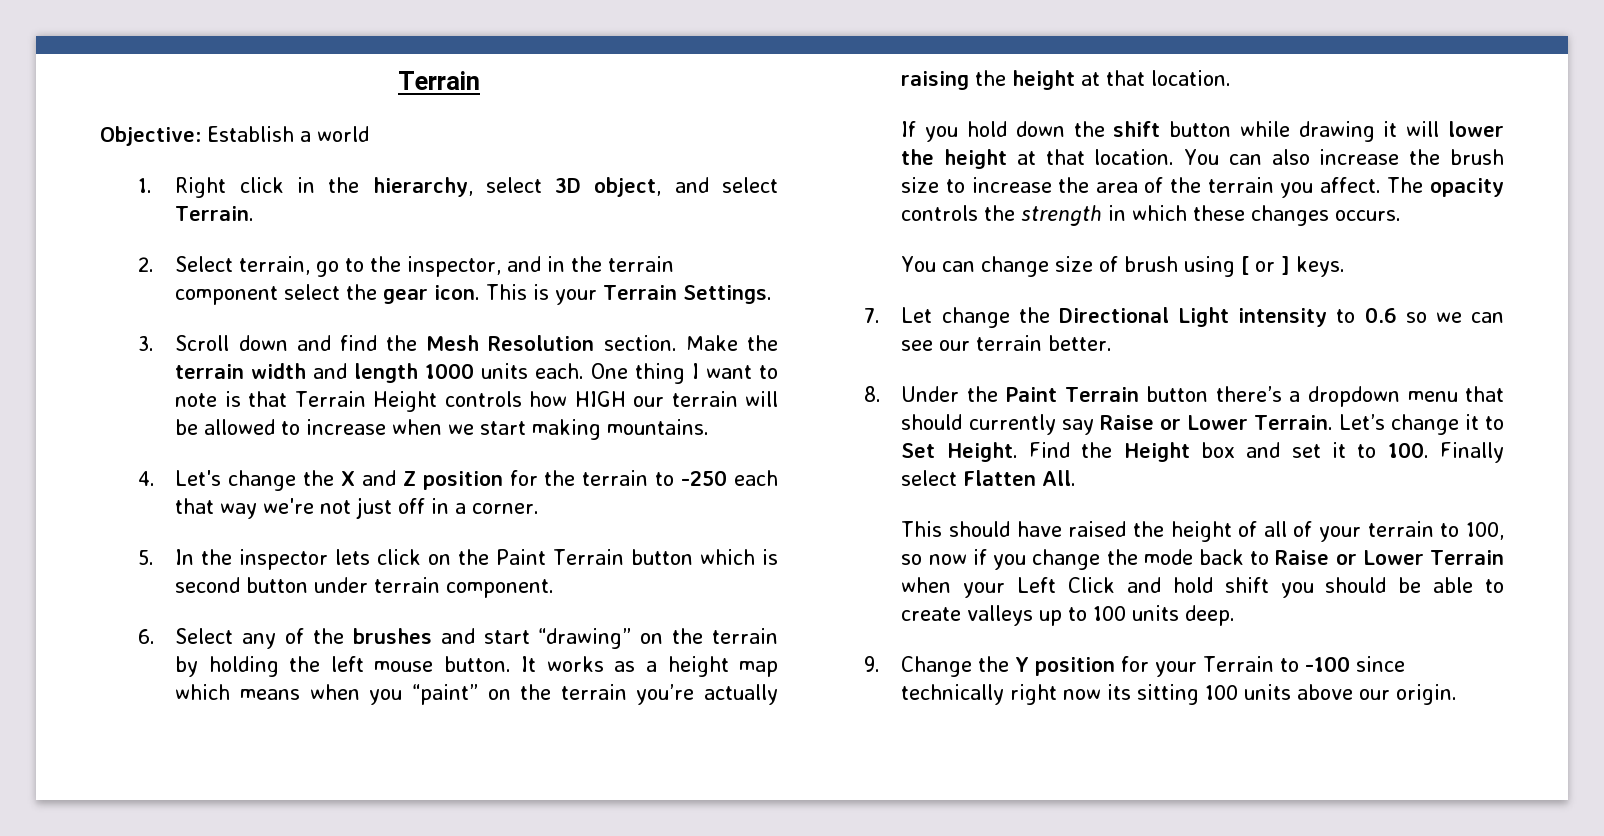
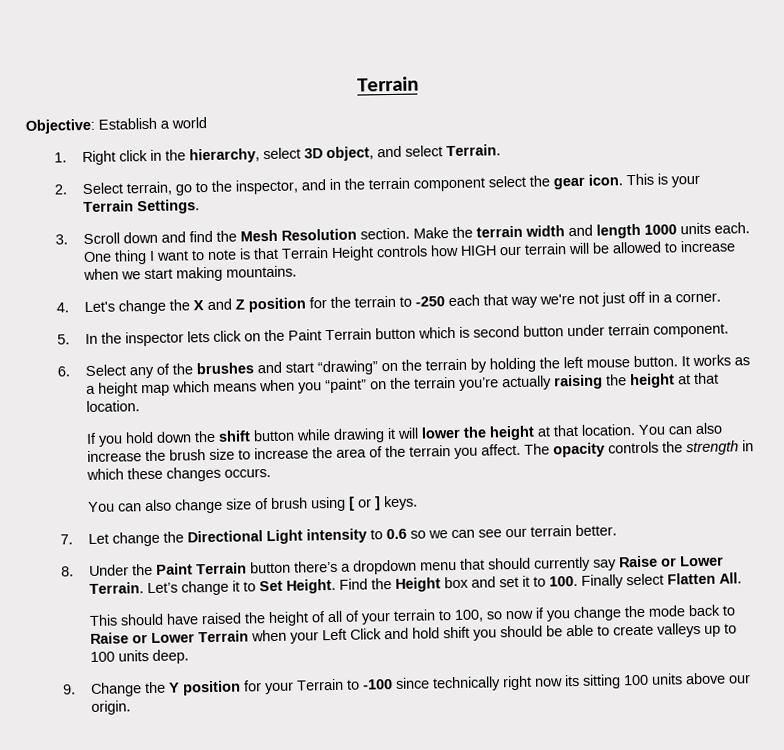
(976, 266) none -> [144,499,172,512] also

